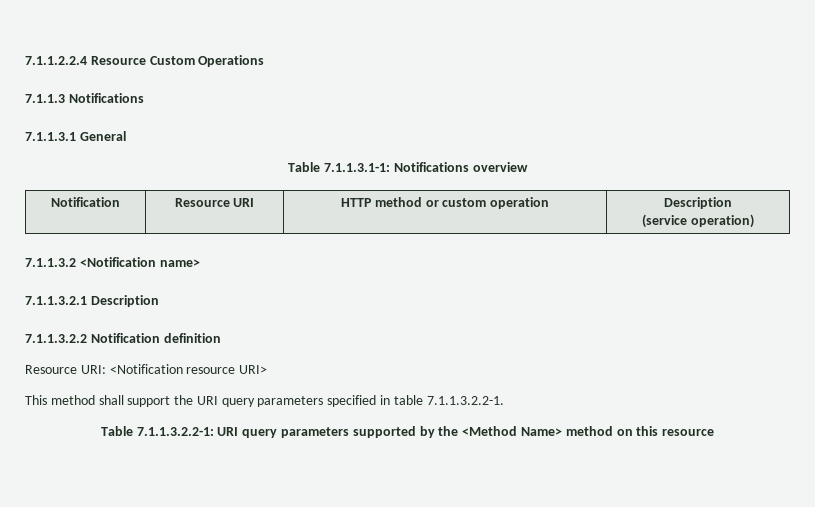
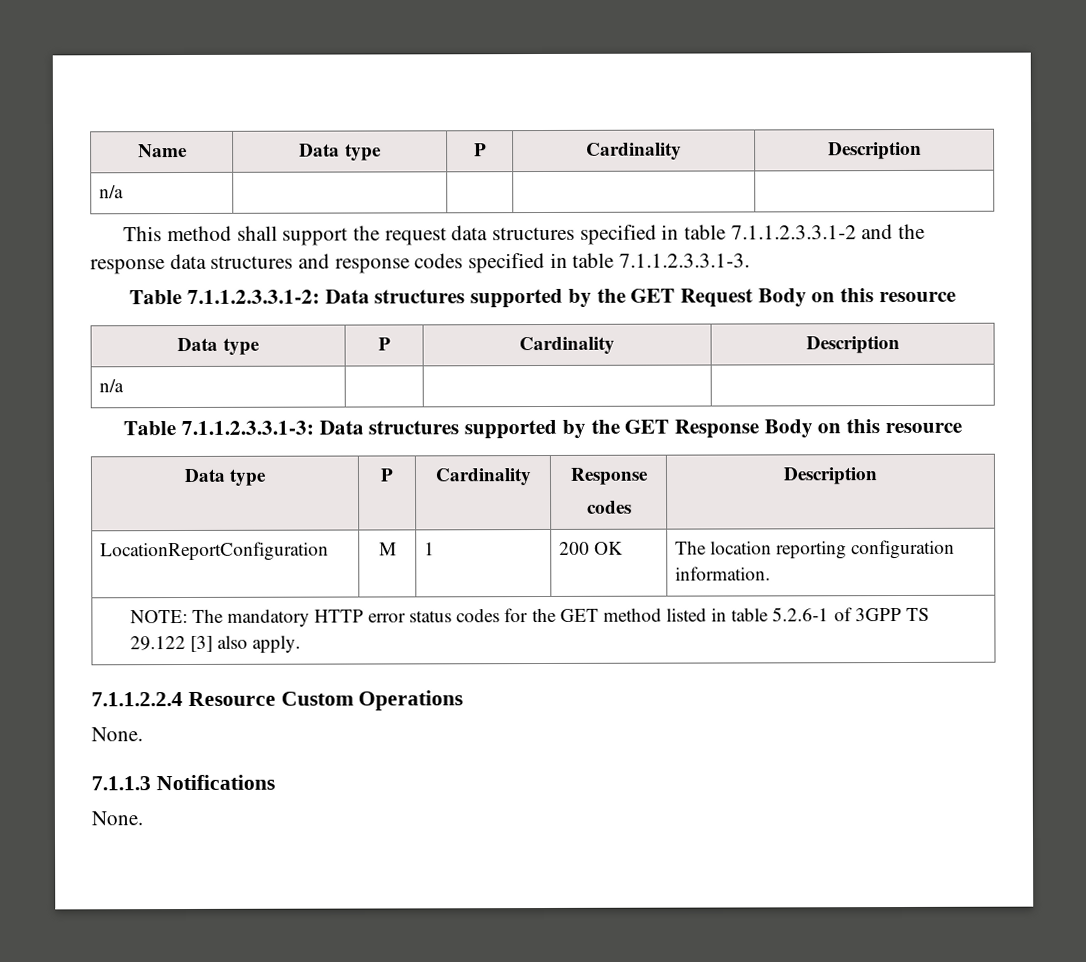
[25,55,265,67] [25,93,144,103] [25,131,126,141] [288,162,528,172] [51,197,120,207] [174,198,255,207] [340,197,550,209] [664,197,732,209] [642,214,754,228] [25,257,200,267] [25,295,159,307] [25,333,221,343] [25,364,268,374] 7.1.1.2.2.4 Resource Custom Operations // 7.1.1.3 Notifications // 7.1.1.3.1 General // Table 7.1.1.3.1-1: Notifications overview // Notification | Resource URI | HTTP method or custom operation | Description // (service operation) // 7.1.1.3.2 <Notification name> // 7.1.1.3.2.1 Description // 7.1.1.3.2.2 Notification definition // Resource URI: <Notification resource URI> -> [137,143,188,158] [299,143,382,161] [473,143,487,157] [586,142,682,160] [827,141,922,160] [99,185,125,199] Name | Data type | P | Cardinality | Description // n/a | | | |
[196,395,504,407] [100,426,715,438] URI query parameters specified in table 7.1.1.3.2.2-1. // Table 7.1.1.3.2.2-1: URI query parameters supported by the <Method Name> method on this resource -> [384,223,926,246] [90,252,751,275] [129,288,956,309] [177,337,260,355] [377,337,391,351] [519,336,615,355] [805,336,900,354] [99,379,125,393] [123,419,962,440] [183,468,268,486] [380,468,394,482] [434,468,532,486] [569,467,649,485] [586,500,632,514] [783,467,878,485] [100,541,330,562] [378,542,397,556] [424,542,436,556] [559,541,624,555] [675,539,956,560] [675,566,772,581] [129,607,930,627] [129,635,301,653] [91,690,464,711] [91,727,143,742] [91,774,275,791] [91,811,143,826] request data structures specified in table 7.1.1.2.3.3.1-2 and the response data structures and response codes specified in table 7.1.1.2.3.3.1-3. // Table 7.1.1.2.3.3.1-2: Data structures supported by the GET Request Body on this resource // Data type | P | Cardinality | Description // n/a | | | // Table 7.1.1.2.3.3.1-3: Data structures supported by the GET Response Body on this resource // Data type | P | Cardinality | Response // codes | Description // LocationReportConfiguration | M | 1 | 200 OK | The location reporting configuration information. // NOTE: The mandatory HTTP error status codes for the GET method listed in table 5.2.6-1 of 3GPP TS 29.122 [3] also apply. // 7.1.1.2.2.4 Resource Custom Operations // None. // 7.1.1.3 Notifications // None.

